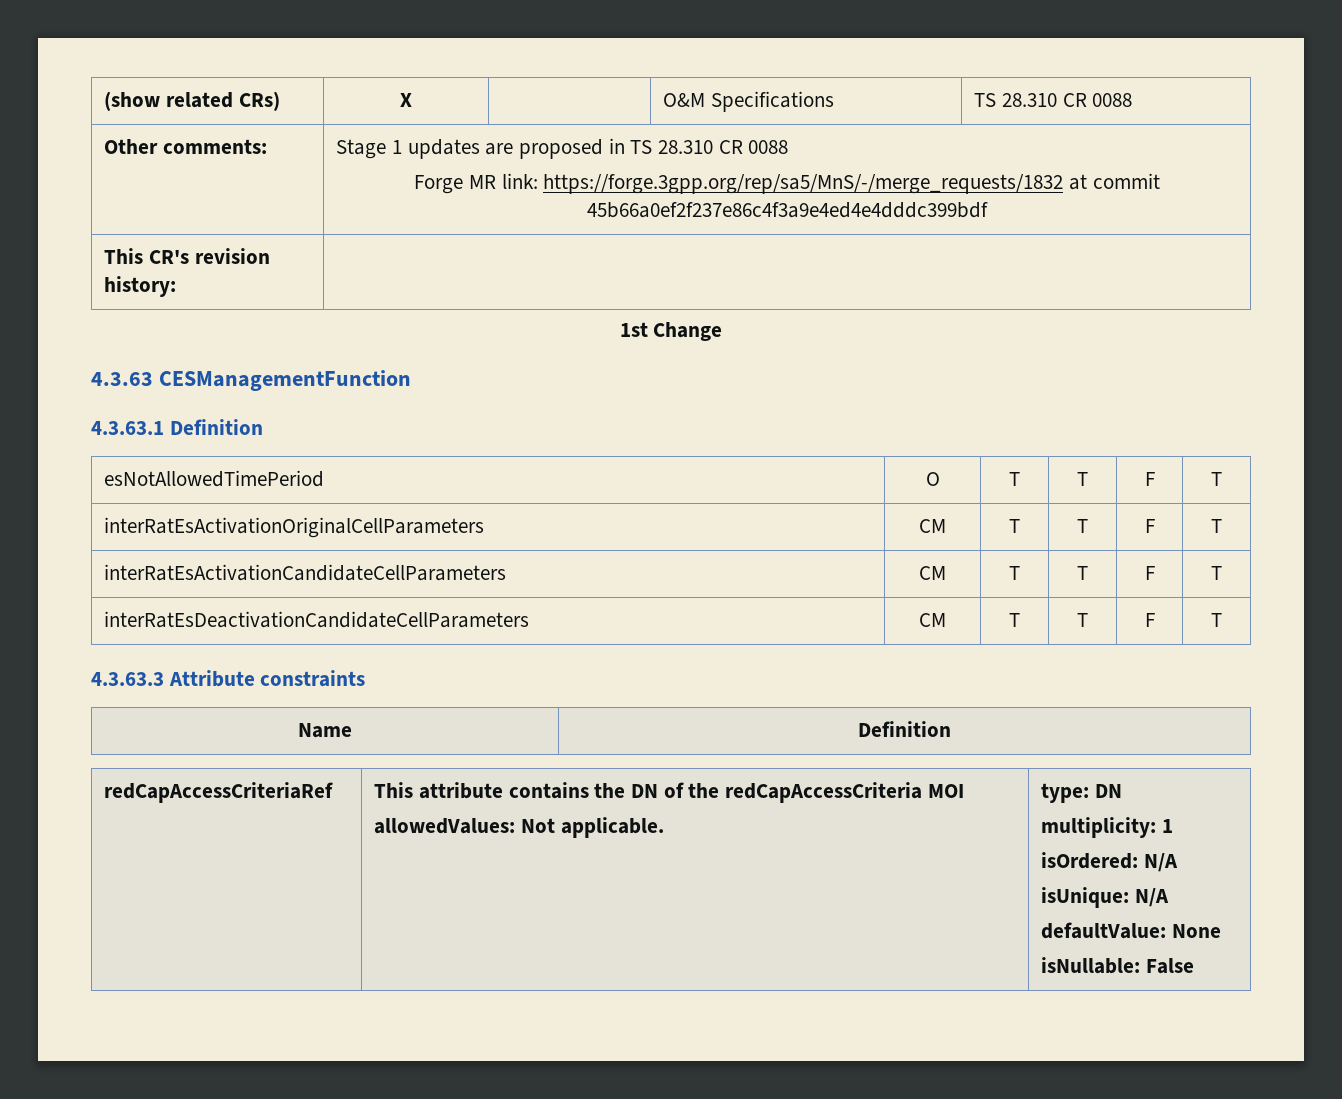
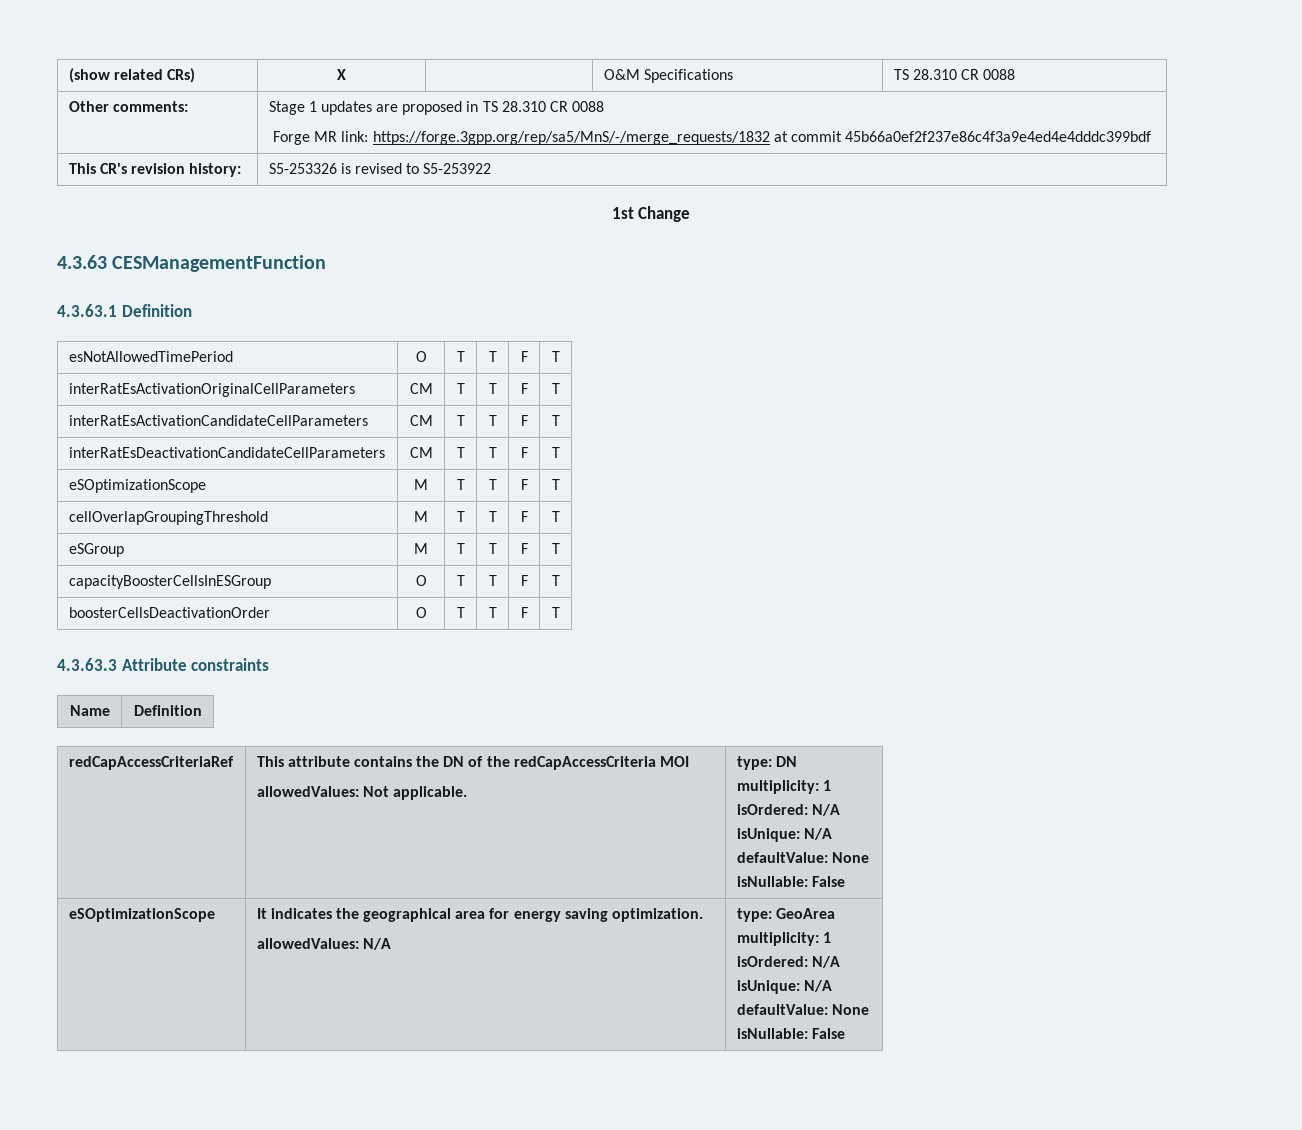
(177, 286) none -> [268,163,492,174] S5-253326 is revised to S5-253922
(1222, 620) none -> [68,479,206,493] [414,479,428,490] [456,479,465,490] [488,479,497,490] [520,479,528,490] [551,479,560,490] [68,511,268,525] [414,511,428,522] [456,511,465,522] [488,511,497,522] [520,511,528,522] [551,511,560,522] [68,543,124,557] [414,543,428,554] [456,543,465,554] [488,543,497,554] [520,543,528,554] [551,543,560,554] [68,575,271,589] [415,575,427,586] [456,575,465,586] [488,575,497,586] [520,575,528,586] [551,575,560,586] [68,607,270,618] [415,607,427,618] [456,607,465,618] [488,607,497,618] [520,607,528,618] [551,607,560,618] // eSOptimizationScope | M | T | T | F | T // cellOverlapGroupingThreshold | M | T | T | F | T // eSGroup | M | T | T | F | T // capacityBoosterCellsInESGroup | O | T | T | F | T // boosterCellsDeactivationOrder | O | T | T | F | T
(1195, 966) none -> [68,908,215,922] [256,908,704,922] [256,938,391,950] [736,908,835,922] [736,932,831,946] [736,956,840,968] [736,980,832,994] [736,1004,869,1015] [736,1028,845,1039] // eSOptimizationScope | It indicates the geographical area for energy saving optimization. // allowedValues: N/A | type: GeoArea // multiplicity: 1 // isOrdered: N/A // isUnique: N/A // defaultValue: None // isNullable: False

